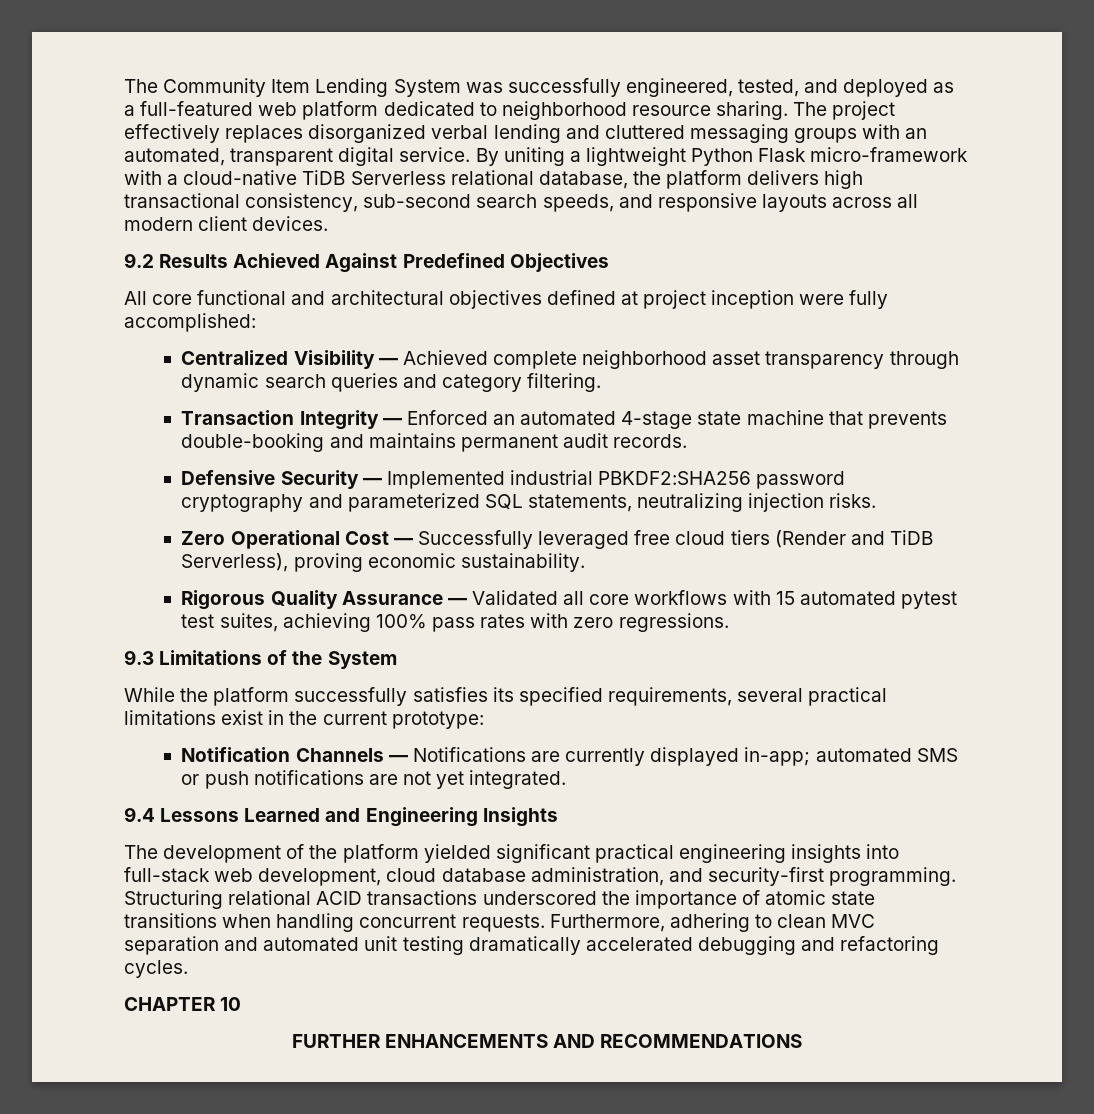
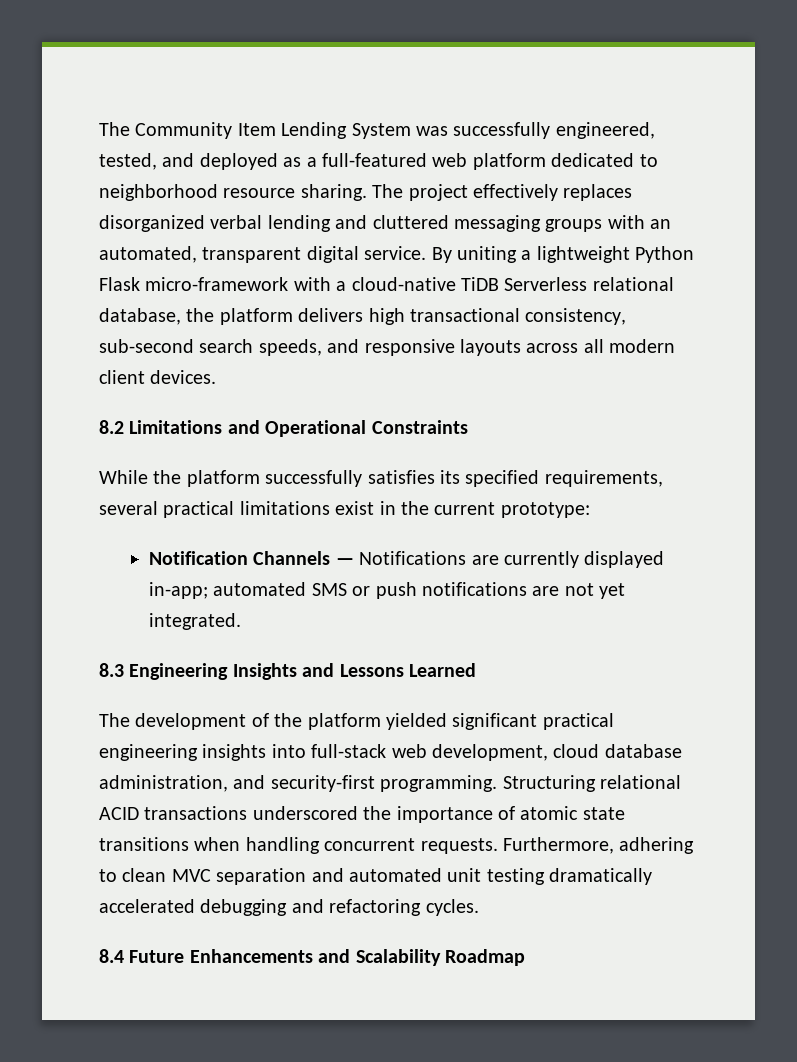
[124,253,609,273] [124,290,889,309] [124,313,256,332] [181,350,959,369] [181,373,602,392] [181,410,947,430] [181,433,688,452] [181,470,846,489] [181,493,877,512] [181,530,933,549] [181,553,585,572] [181,590,957,610] [181,613,729,632] [124,650,397,669] 9.2 Results Achieved Against Predefined Objectives // All core functional and architectural objectives defined at project inception were fully accomplished: // Centralized Visibility — Achieved complete neighborhood asset transparency through dynamic search queries and category filtering. // Transaction Integrity — Enforced an automated 4-stage state machine that prevents double-booking and maintains permanent audit records. // Defensive Security — Implemented industrial PBKDF2:SHA256 password cryptography and parameterized SQL statements, neutralizing injection risks. // Zero Operational Cost — Successfully leveraged free cloud tiers (Render and TiDB Serverless), proving economic sustainability. // Rigorous Quality Assurance — Validated all core workflows with 15 automated pytest test suites, achieving 100% pass rates with zero regressions. // 9.3 Limitations of the System -> [99,420,468,437] 8.2 Limitations and Operational Constraints
[124,807,155,822] 9.4 -> [99,663,335,680] 8.3 Engineering Insights and
[325,807,558,827] and Engineering Insights -> (476, 670) none
[124,997,242,1011] [291,1034,803,1048] CHAPTER 10 // FURTHER ENHANCEMENTS AND RECOMMENDATIONS -> [99,949,525,966] 8.4 Future Enhancements and Scalability Roadmap

